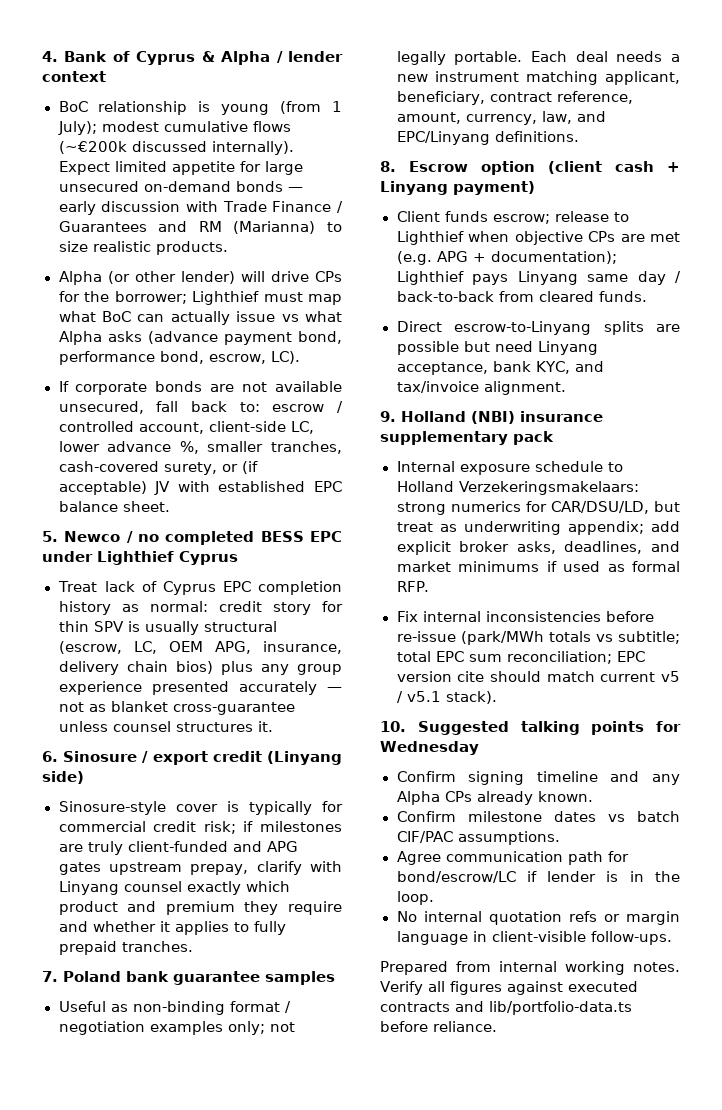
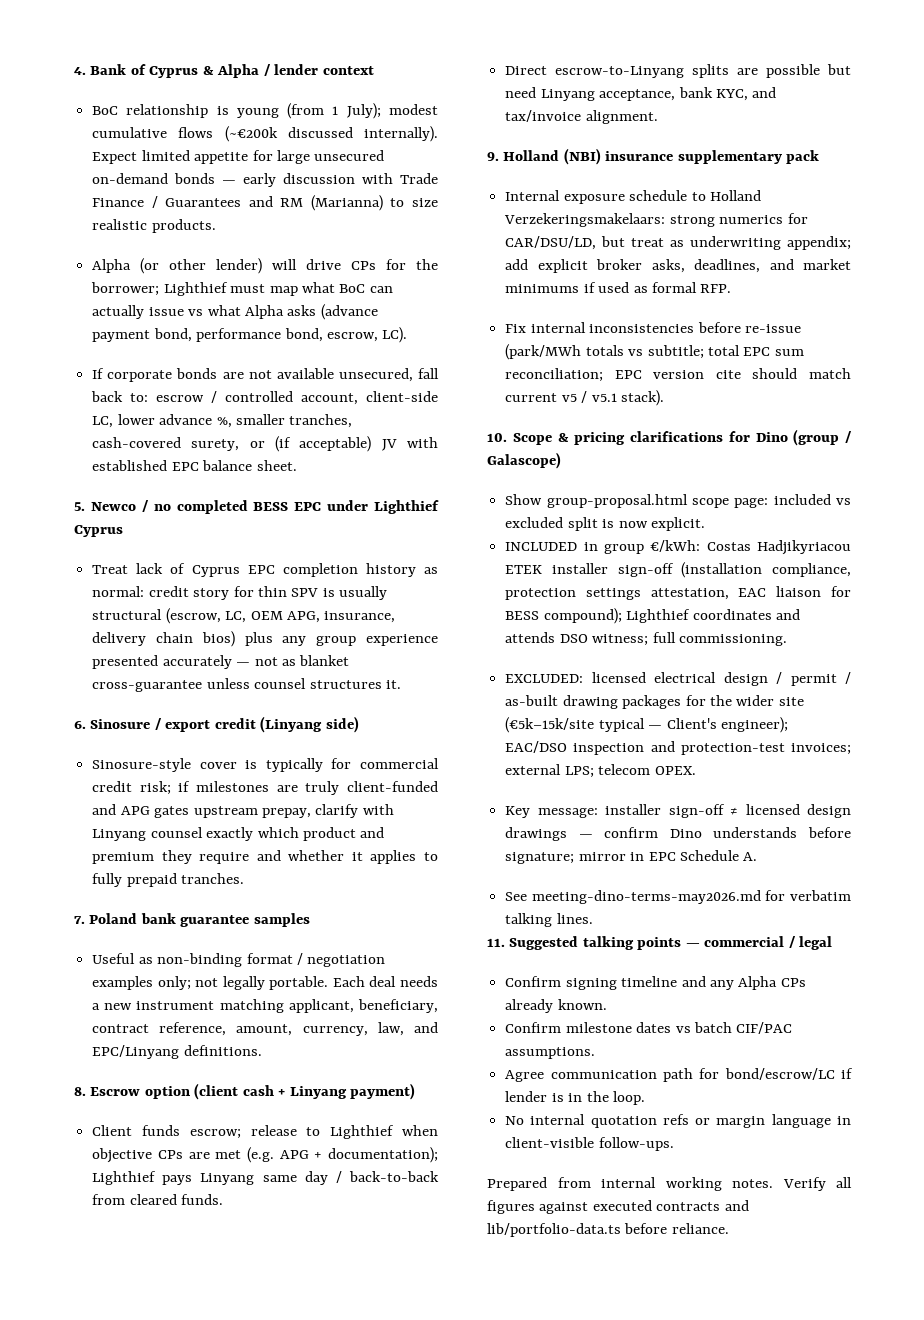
[417,721,681,735] [380,741,479,755] Suggested talking points for Wednesday -> [512,429,852,446] [487,452,561,469] [505,494,851,508] [505,517,705,531] [505,540,851,555] [505,562,851,578] [505,586,851,600] [505,608,800,624] [505,632,787,646] [505,672,851,686] [505,695,804,709] [505,717,788,733] [505,741,851,755] [505,764,696,778] [505,804,851,818] [505,827,851,841] [505,850,758,864] [505,890,851,904] [505,913,593,927] [487,936,833,950] Scope & pricing clarifications for Dino (group / Galascope) // Show group-proposal.html scope page: included vs excluded split is now explicit. // INCLUDED in group €/kWh: Costas Hadjikyriacou ETEK installer sign-off (installation compliance, protection settings attestation, EAC liaison for BESS compound); Lighthief coordinates and attends DSO witness; full commissioning. // EXCLUDED: licensed electrical design / permit / as-built drawing packages for the wider site (€5k–15k/site typical — Client's engineer); EAC/DSO inspection and protection-test invoices; external LPS; telecom OPEX. // Key message: installer sign-off ≠ licensed design drawings — confirm Dino understands before signature; mirror in EPC Schedule A. // See meeting-dino-terms-may2026.md for verbatim talking lines. // 11. Suggested talking points — commercial / legal

